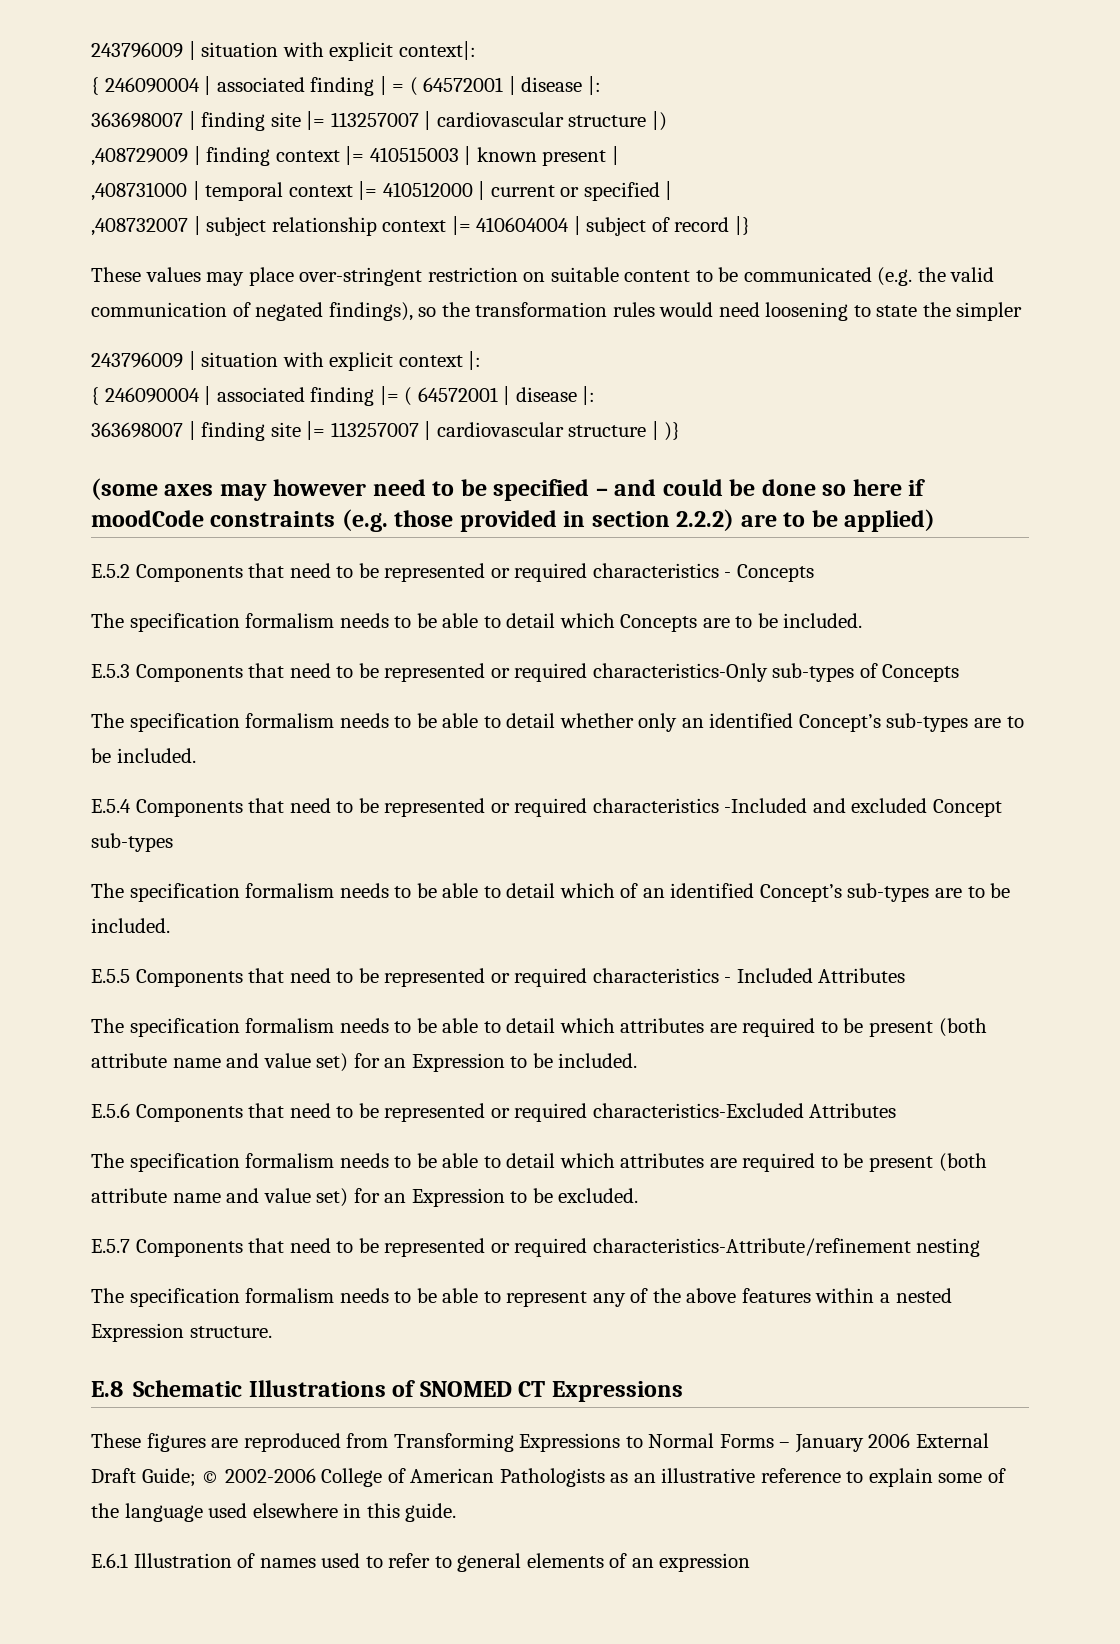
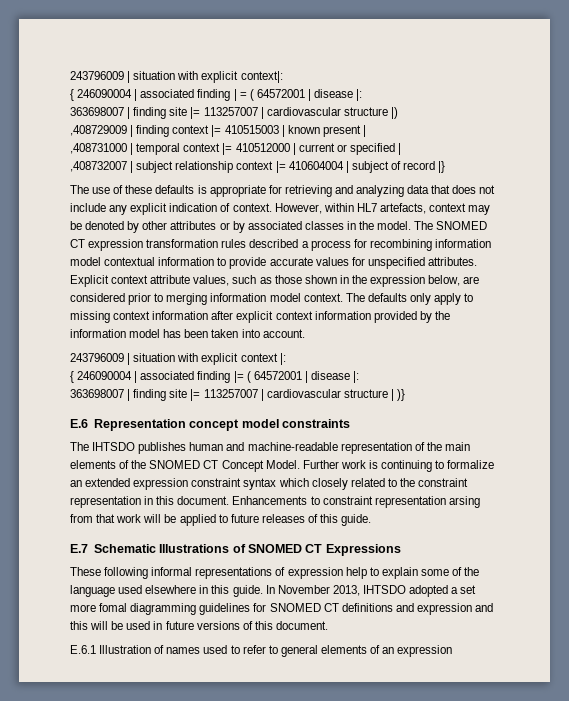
[91,267,995,286] [91,302,1023,321] These values may place over-stringent restriction on suitable content to be communicated (e.g. the valid communication of negated findings), so the transformation rules would need loosening to state the simpler -> [70,185,496,197] [70,203,491,215] [70,221,488,233] [70,239,491,251] [70,257,477,269] [70,275,480,287] [70,293,474,305] [70,311,450,323] [70,329,305,338] The use of these defaults is appropriate for retrieving and analyzing data that does not include any explicit indication of context. However, within HL7 artefacts, context may be denoted by other attributes or by associated classes in the model. The SNOMED CT expression transformation rules described a process for recombining information model contextual information to provide accurate values for unspecified attributes. Explicit context attribute values, such as those shown in the expression below, are considered prior to merging information model context. The defaults only apply to missing context information after explicit context information provided by the information model has been taken into account.
[91,478,926,501] [91,509,936,532] [91,563,814,582] [91,613,863,632] [91,663,960,682] [91,713,1024,732] [91,748,196,763] [91,798,1002,817] [91,833,173,852] [91,883,1011,902] [91,918,170,933] [91,968,906,987] [91,1018,987,1037] [91,1053,638,1072] [91,1103,897,1122] [91,1153,987,1172] [91,1188,639,1207] [91,1238,981,1257] [91,1288,952,1307] [91,1323,272,1342] [91,1381,123,1397] (some axes may however need to be specified – and could be done so here if moodCode constraints (e.g. those provided in section 2.2.2) are to be applied) // E.5.2 Components that need to be represented or required characteristics - Concepts // The specification formalism needs to be able to detail which Concepts are to be included. // E.5.3 Components that need to be represented or required characteristics-Only sub-types of Concepts // The specification formalism needs to be able to detail whether only an identified Concept’s sub-types are to be included. // E.5.4 Components that need to be represented or required characteristics -Included and excluded Concept sub-types // The specification formalism needs to be able to detail which of an identified Concept’s sub-types are to be included. // E.5.5 Components that need to be represented or required characteristics - Included Attributes // The specification formalism needs to be able to detail which attributes are required to be present (both attribute name and value set) for an Expression to be included. // E.5.6 Components that need to be represented or required characteristics-Excluded Attributes // The specification formalism needs to be able to detail which attributes are required to be present (both attribute name and value set) for an Expression to be excluded. // E.5.7 Components that need to be represented or required characteristics-Attribute/refinement nesting // The specification formalism needs to be able to represent any of the above features within a nested Expression structure. // E.8 -> [70,419,350,431] [70,442,470,454] [70,460,495,472] [70,478,469,490] [70,496,480,508] [70,514,372,526] [70,544,88,553] E.6 Representation concept model constraints // The IHTSDO publishes human and machine-readable representation of the main elements of the SNOMED CT Concept Model. Further work is continuing to formalize an extended expression constraint syntax which closely related to the constraint representation in this document. Enhancements to constraint representation arsing from that work will be applied to future releases of this guide. // E.7
[146,1433,989,1453] [91,1468,841,1487] figures are reproduced from Transforming Expressions to Normal Forms – January 2006 External Draft Guide; © 2002-2006 College of American Pathologists as an illustrative reference -> [104,567,367,579] following informal representations of expression help
(457, 1512) none -> [265,585,477,597] [70,603,494,615] [70,621,328,630] In November 2013, IHTSDO adopted a set more fomal diagramming guidelines for SNOMED CT definitions and expression and this will be used in future versions of this document.

